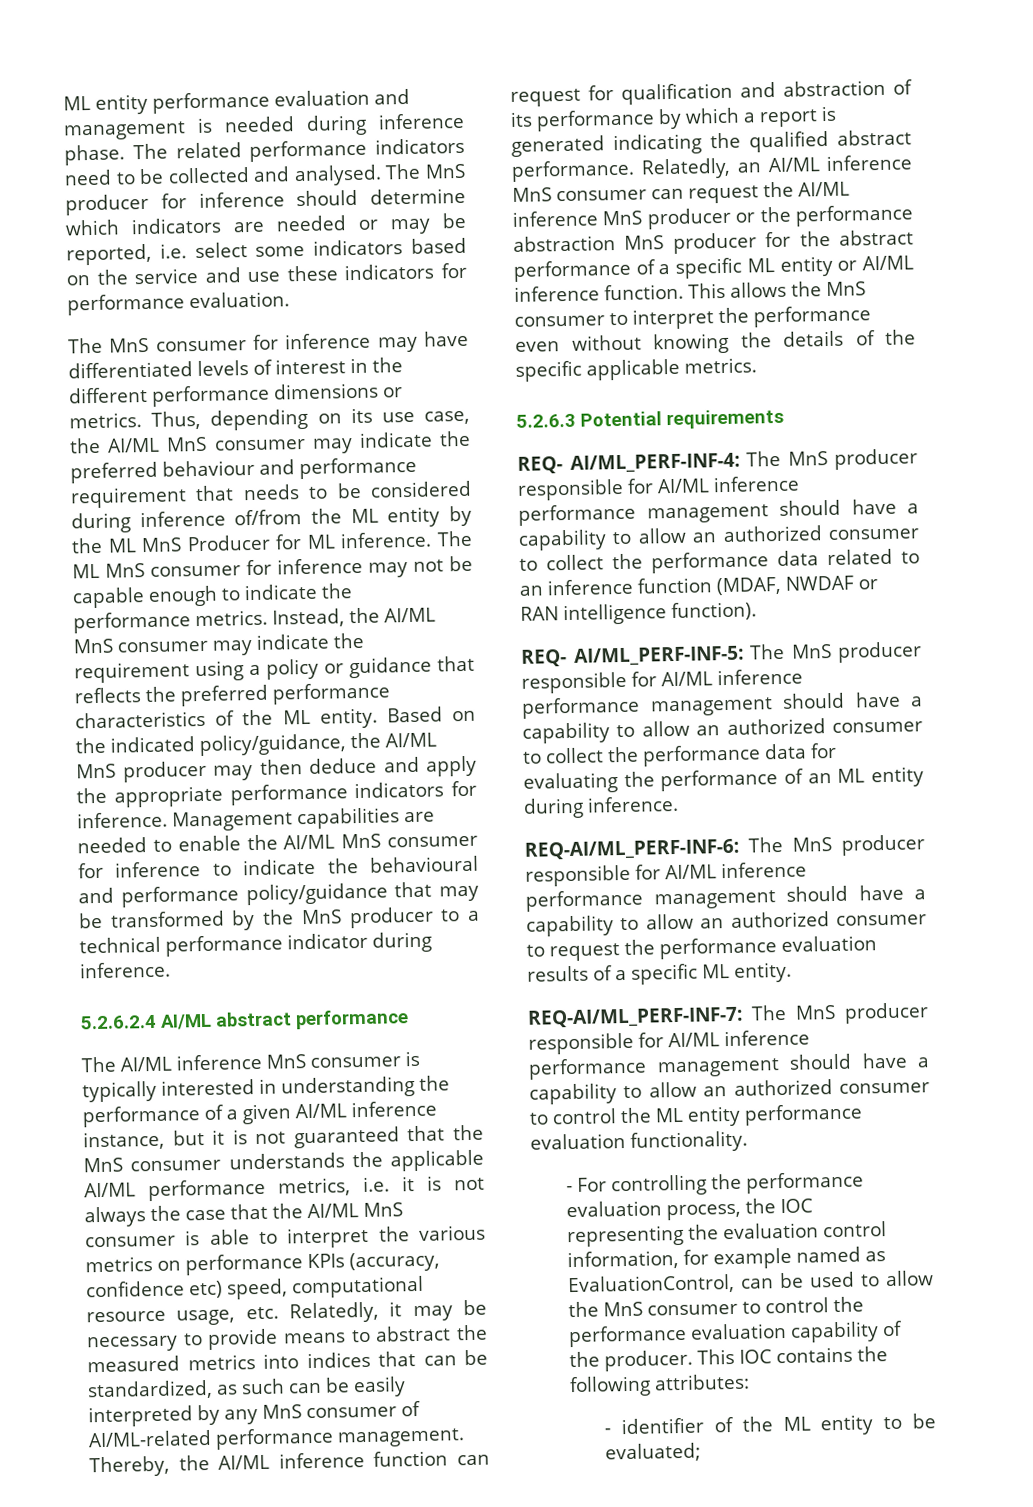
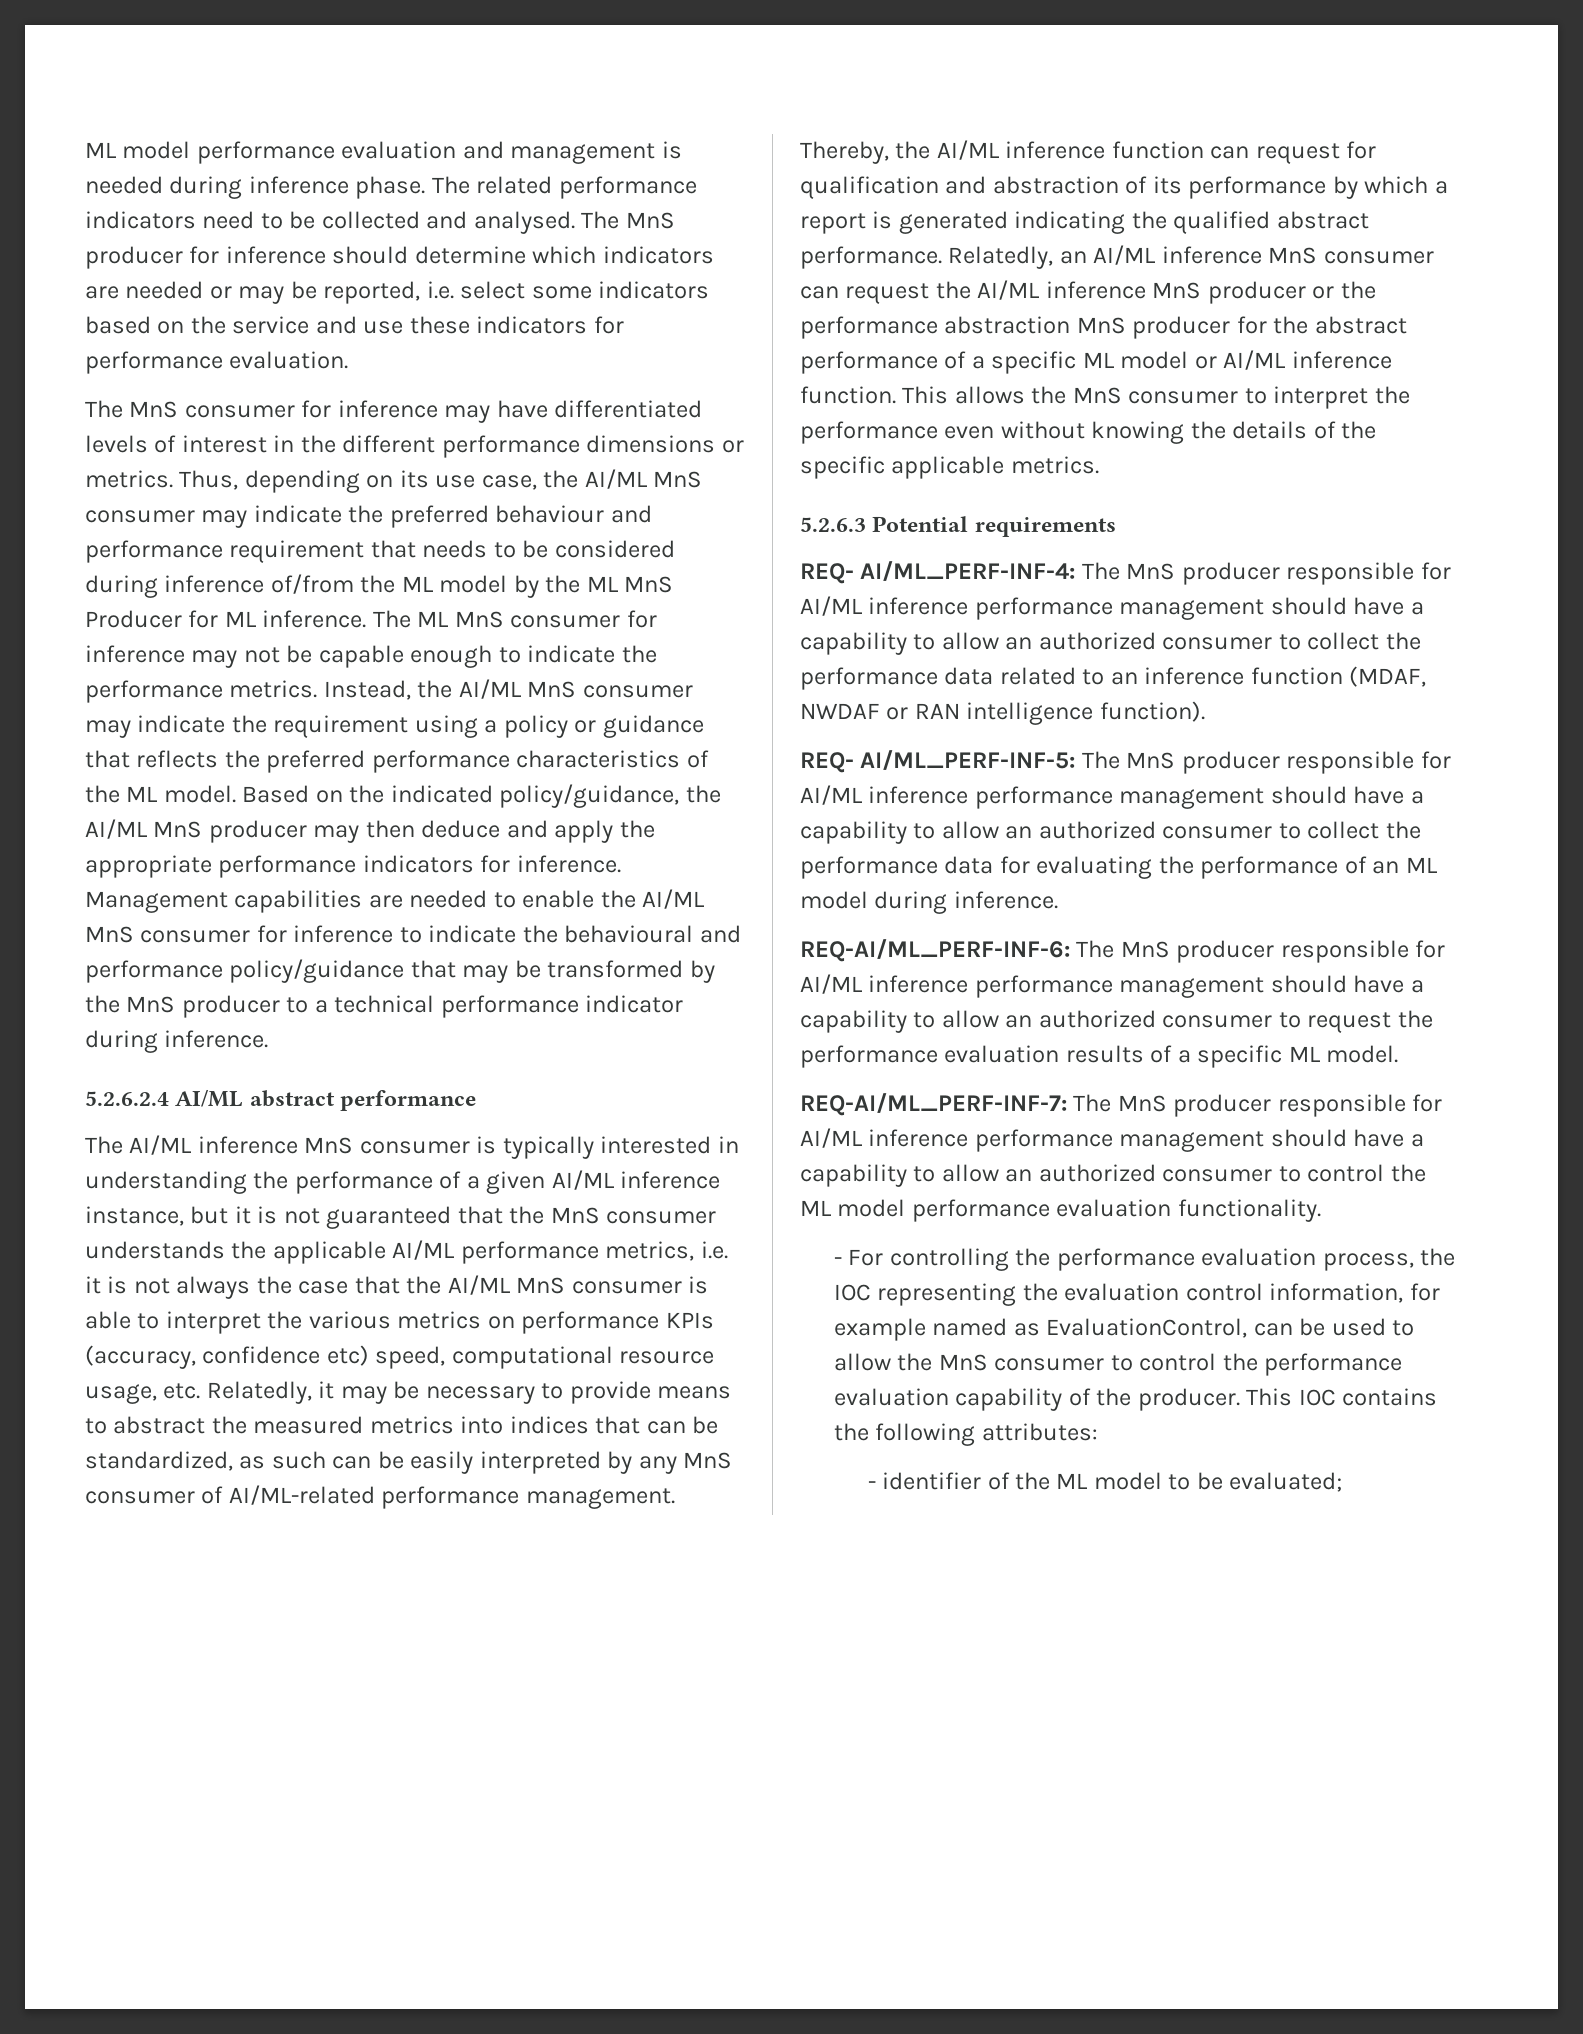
[63,93,148,115] ML entity -> [85,141,191,159] ML model
[387,506,441,528] entity -> [439,575,508,593] model
[319,707,378,729] entity. -> [163,785,236,803] model.
[779,255,833,277] entity -> [1120,351,1189,369] model
[871,766,924,788] entity -> [800,891,868,909] model
[734,961,792,983] entity. -> [1326,1045,1399,1063] model.
[687,1105,741,1127] entity -> [837,1199,906,1217] model
[820,1414,875,1436] entity -> [1093,1472,1162,1490] model

